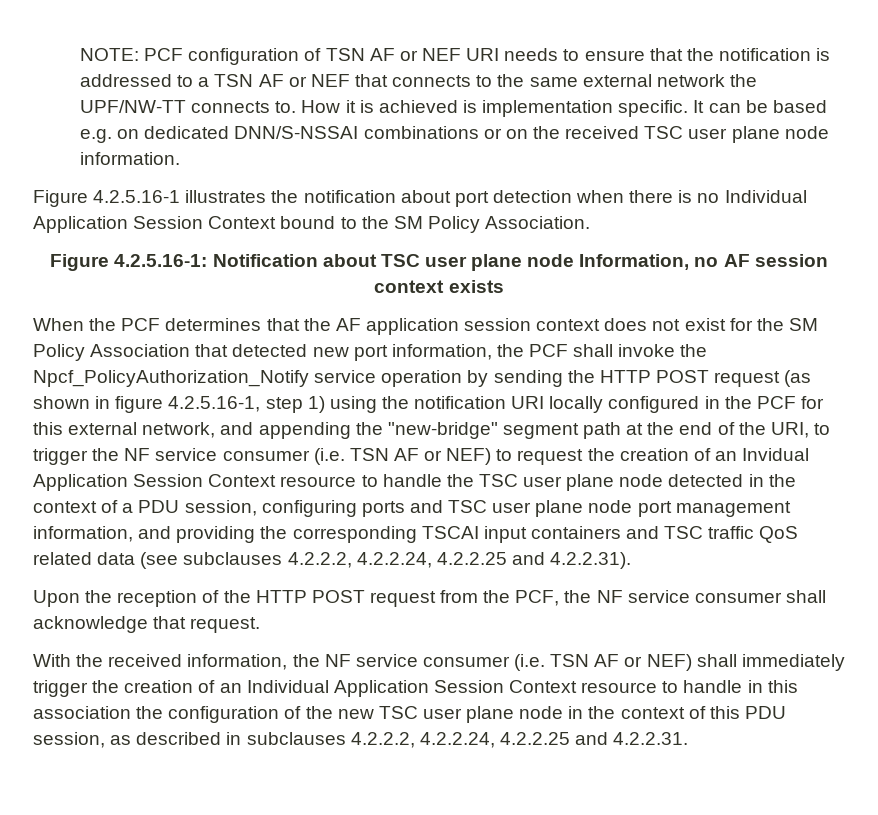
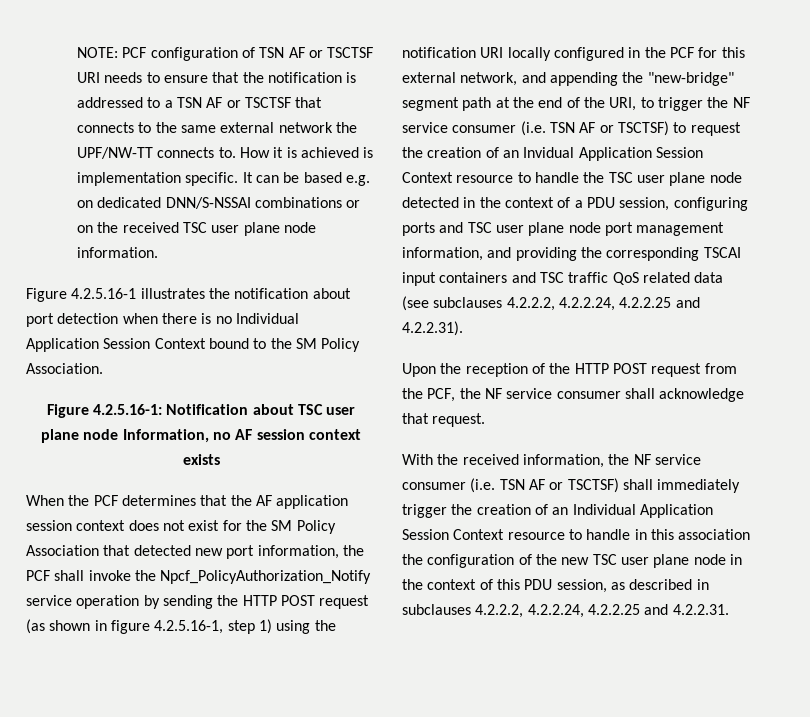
[422,48,462,61] NEF -> [327,47,374,58] TSCTSF
[310,74,350,87] NEF -> [245,97,292,108] TSCTSF
[446,448,492,465] NEF) -> [617,121,669,136] TSCTSF)
[646,654,692,671] NEF) -> [567,478,619,493] TSCTSF)

